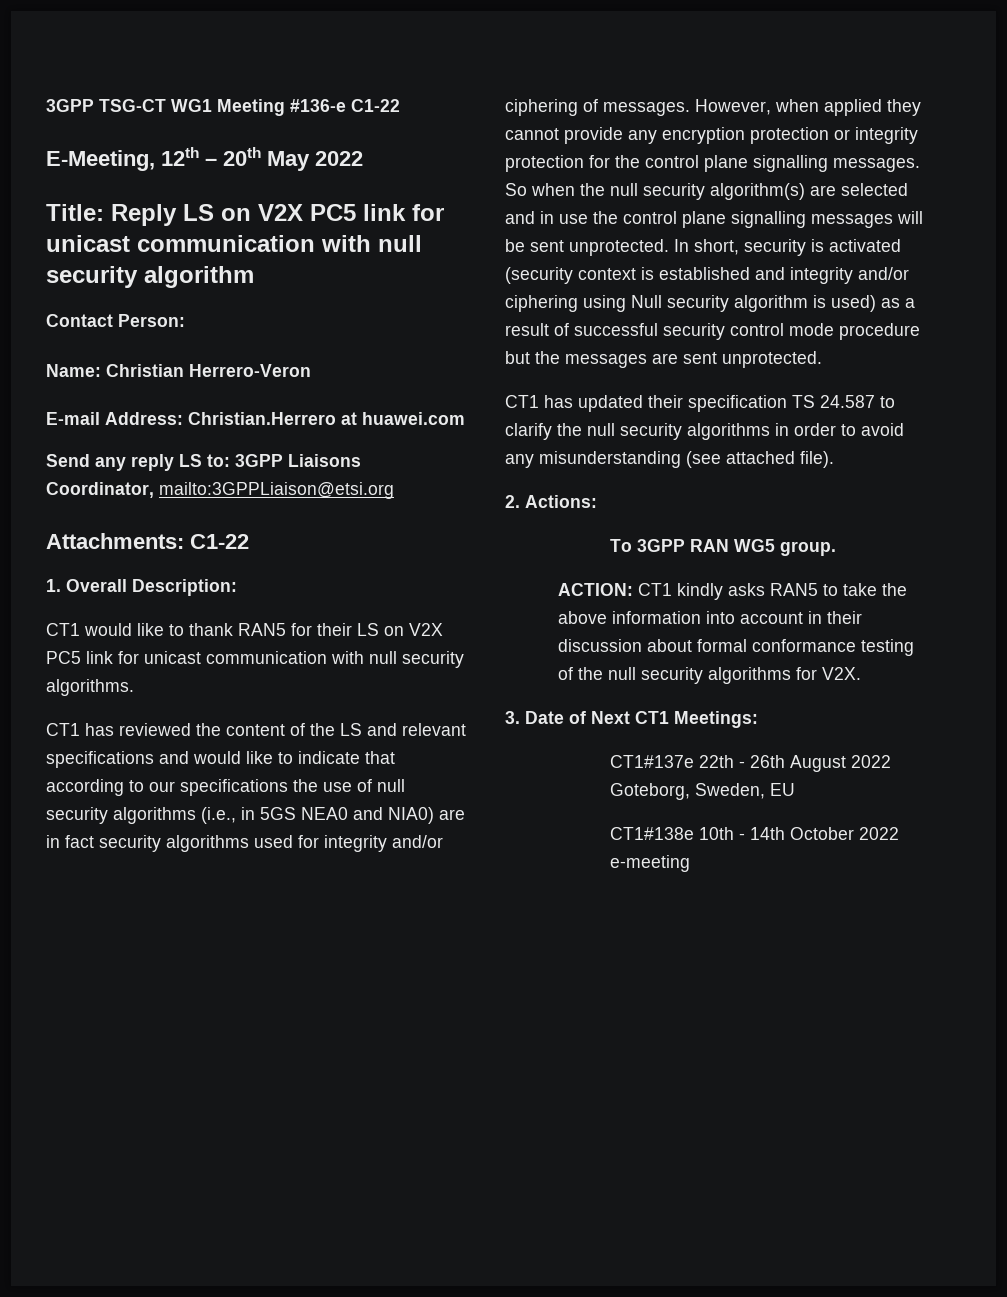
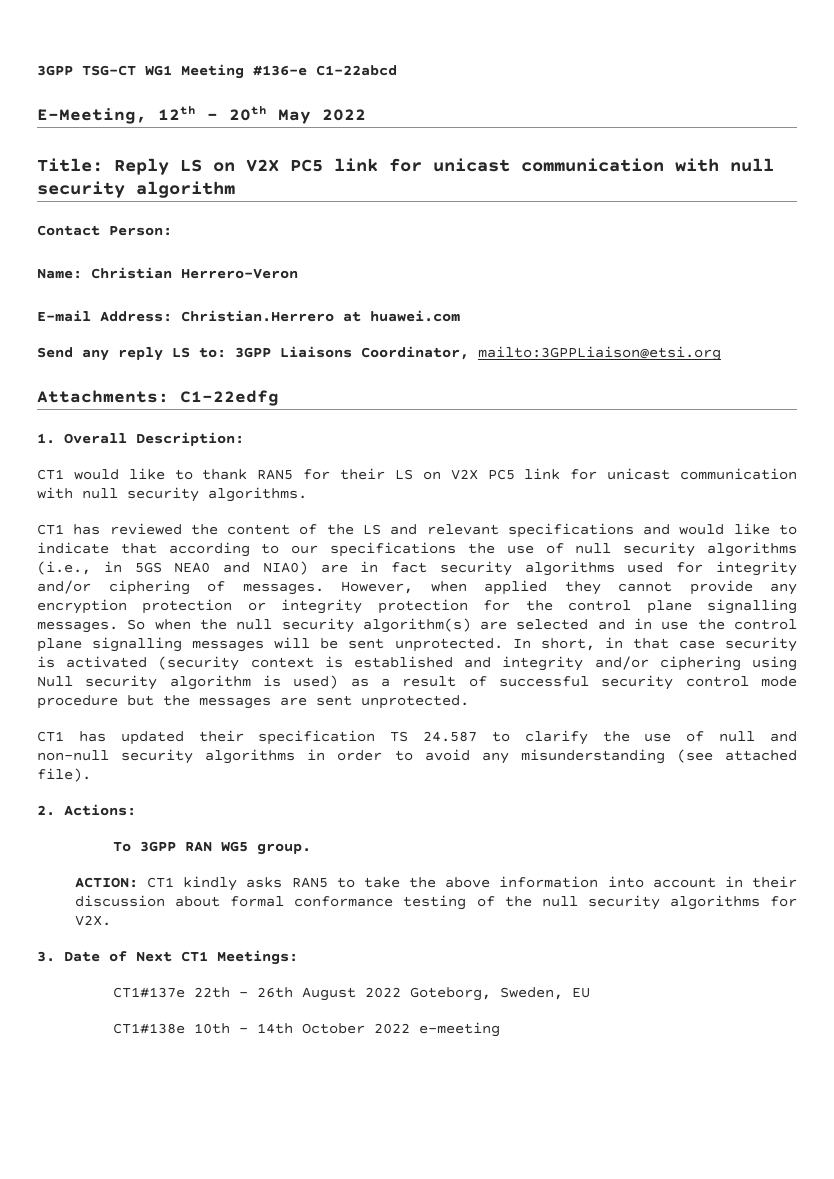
[351,99,400,112] C1-22 -> [316,65,397,76] C1-22abcd
[190,534,249,549] C1-22 -> [180,390,279,406] C1-22edfg
(739, 247) none -> [604,637,715,649] in that case
[587,423,615,436] null -> [644,731,797,742] [37,750,109,761] use of null and non-null

